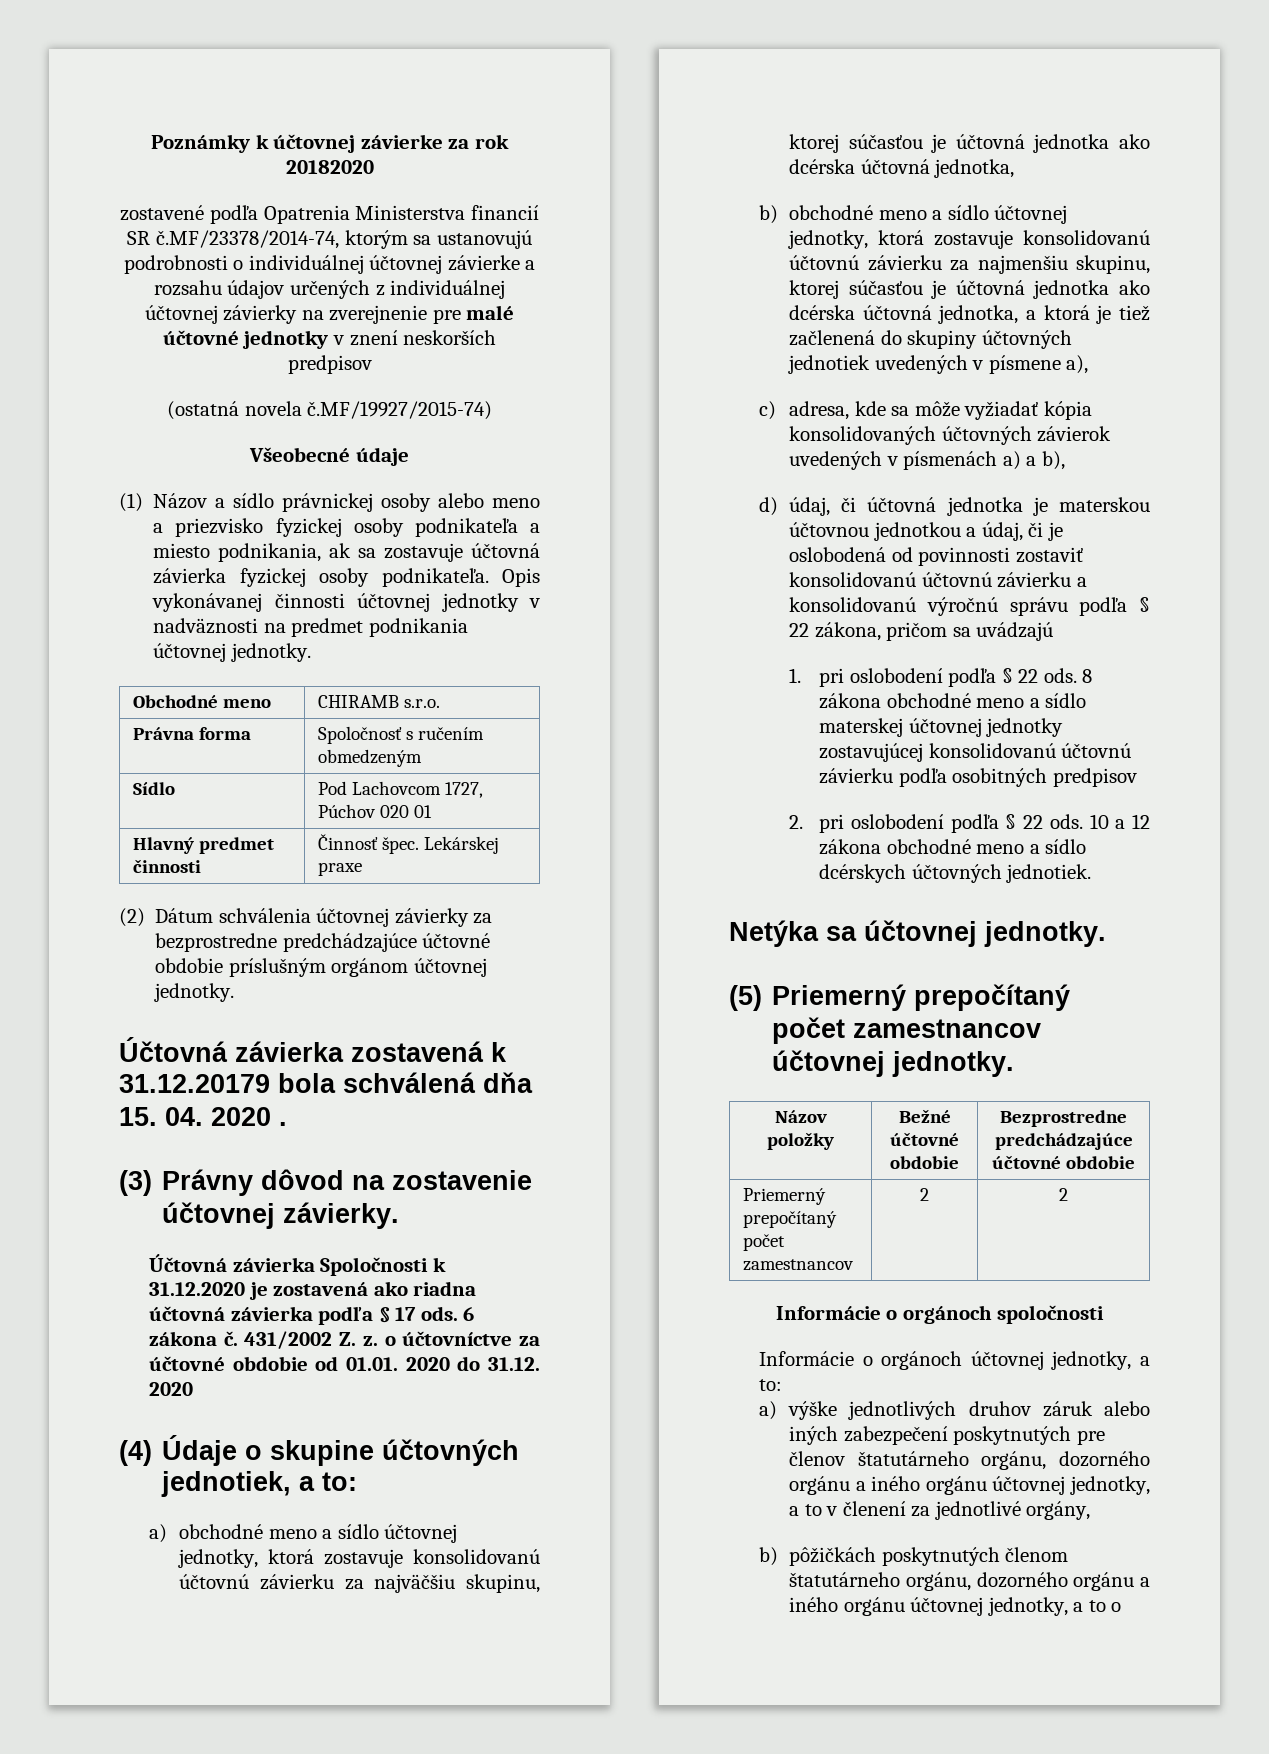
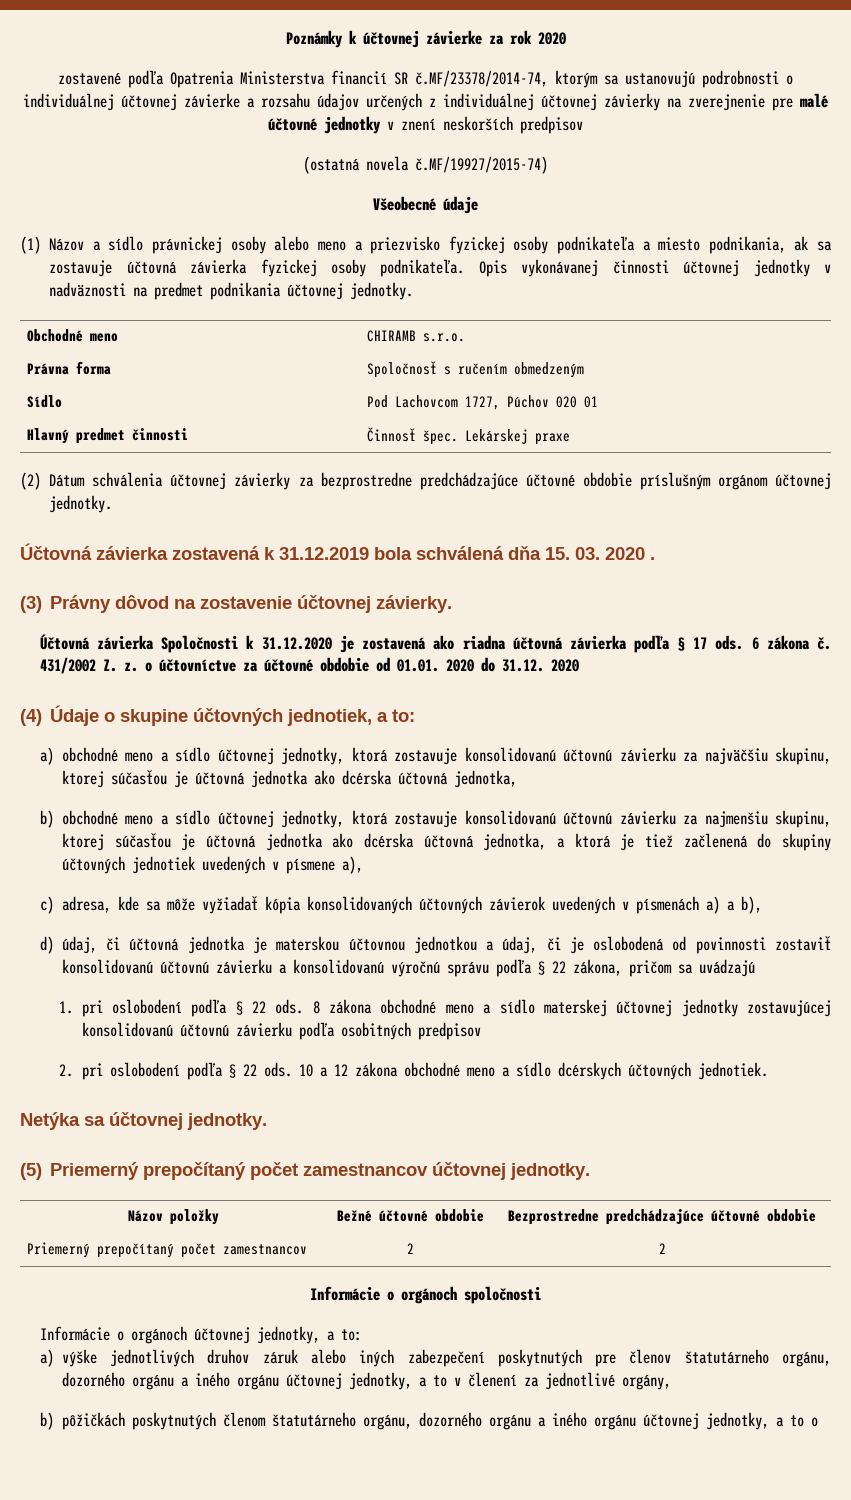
[285,160,374,174] 20182020 -> [537,32,566,45] 2020
[119,1074,270,1093] 31.12.20179 -> [279,547,369,560] 31.12.2019
[165,1107,203,1126] 04. -> [575,547,600,560] 03.

